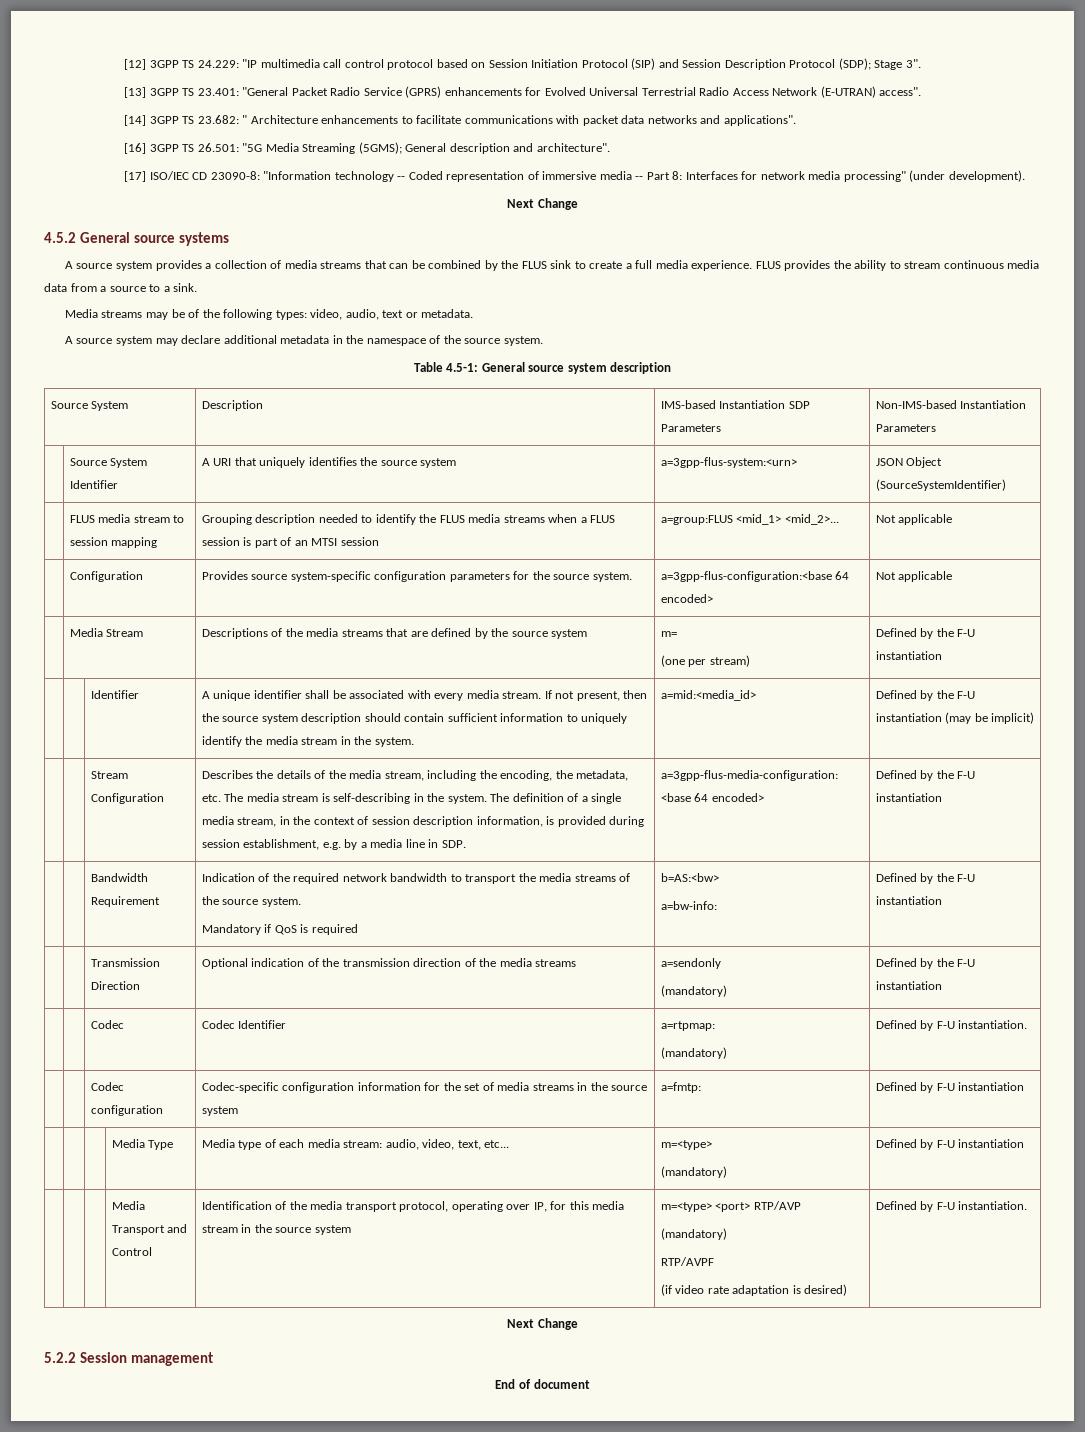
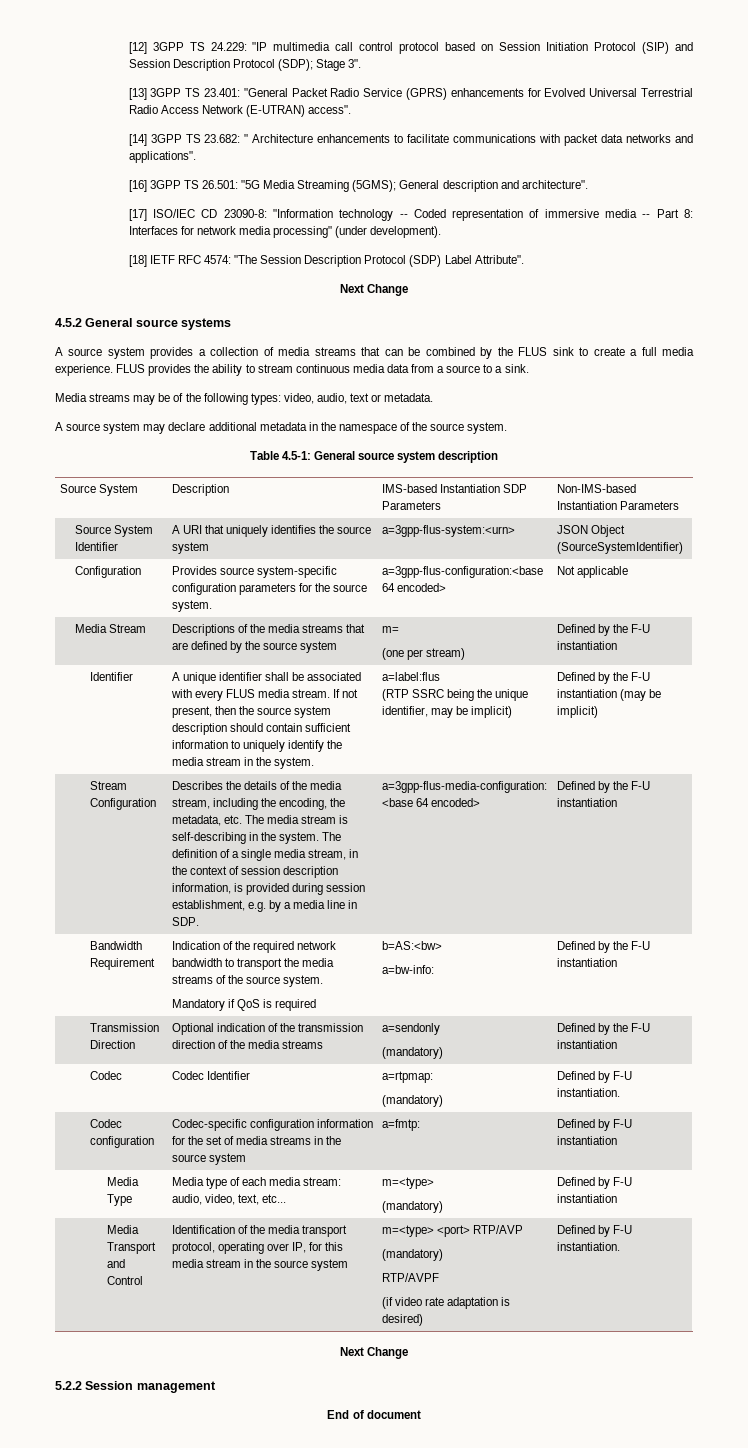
(1025, 176) none -> [128,255,524,267] // [18] IETF RFC 4574: "The Session Description Protocol (SDP) Label Attribute".
[69,514,185,523] [69,537,158,548] [201,514,616,525] [201,537,379,548] [660,514,839,525] [875,514,953,525] // | FLUS media stream to session mapping | Grouping description needed to identify the FLUS media streams when a FLUS session is part of an MTSI session | a=group:FLUS <mid_1> <mid_2>... | Not applicable -> (683, 548) none
(464, 697) none -> [225,689,255,698] FLUS
[660,690,756,701] a=mid:<media_id> -> [381,672,440,681] [381,689,529,701] [381,706,513,718] a=label:flus // (RTP SSRC being the unique identifier, may be implicit)

